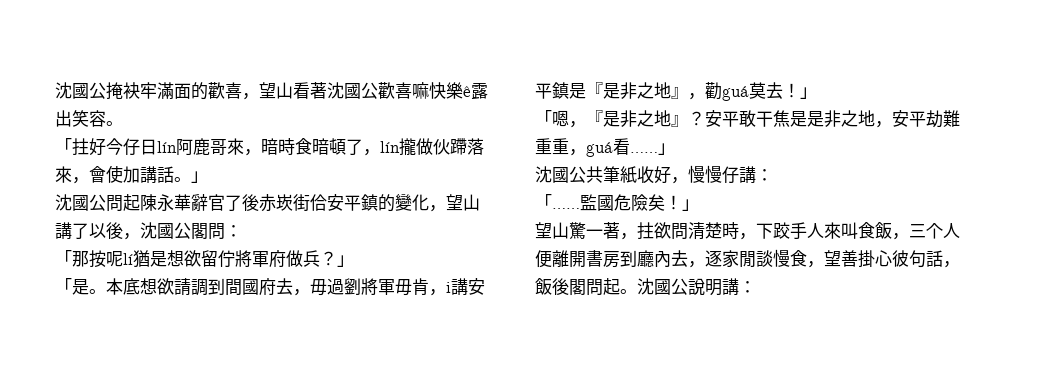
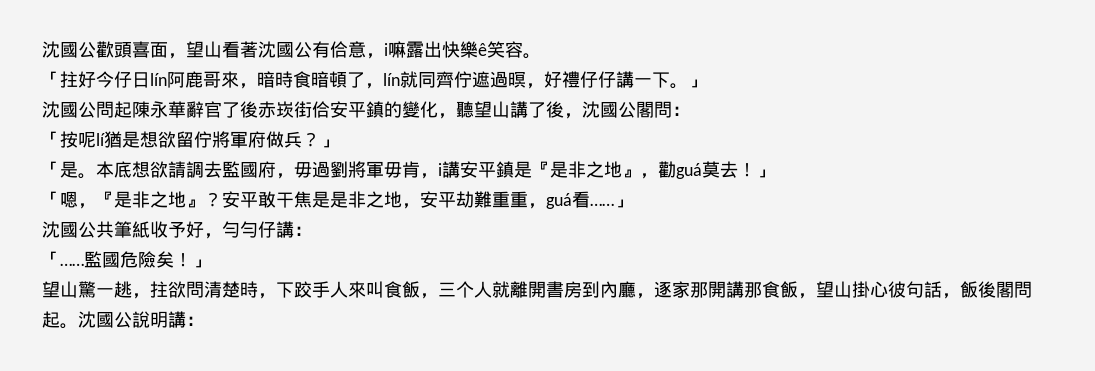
[55,82,429,100] 沈國公掩袂牢滿面的歡喜，望山看著沈國公歡喜嘛 -> [42,41,442,59] 沈國公歡頭喜面，望山看著沈國公有佮意，i嘛露出
[471,83,488,99] [55,110,72,127] 露出 -> (487, 49) none
[399,138,484,155] [55,165,174,184] 攏做伙蹛落來，會使加講話 -> [400,71,670,89] 就同齊佇遮過暝，好禮仔仔講一下
(446, 208) none -> [456,101,474,118] 聽
[89,223,106,238] 以 -> (546, 110) none
[72,250,89,267] 那 -> (60, 138) none
[208,278,293,296] 到間國府去 -> [204,161,276,178] 去監國府
[654,165,722,184] 好，慢慢 -> [168,221,258,239] 予好，勻勻
[603,222,620,239] 著 -> [114,281,132,298] 趒
[535,250,552,268] 便 -> [492,281,510,298] 就
[637,249,858,268] 廳內去，逐家閒談慢食，望善 -> [600,281,852,299] 內廳，逐家那開講那食飯，望山

